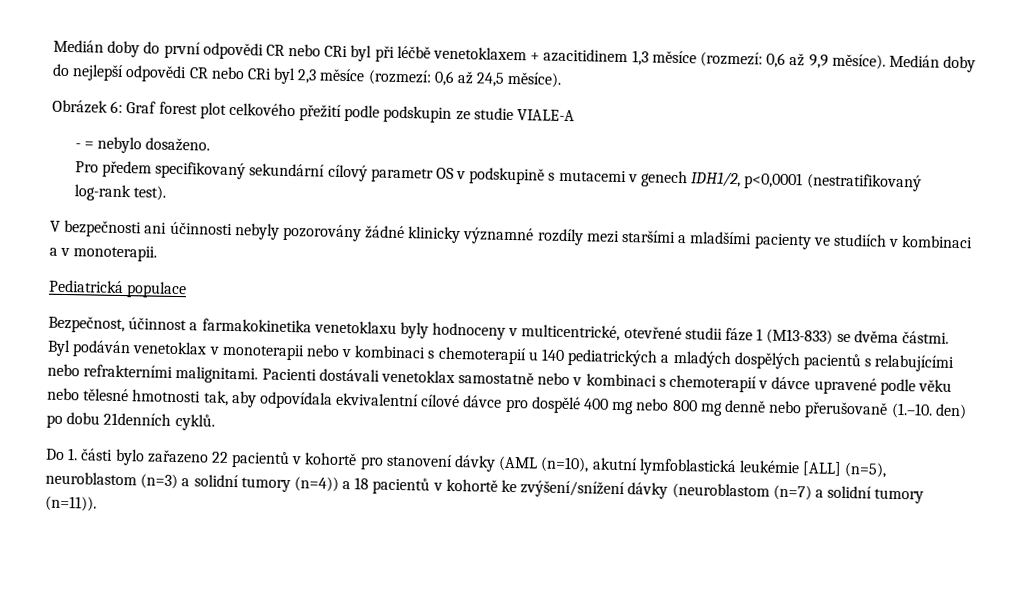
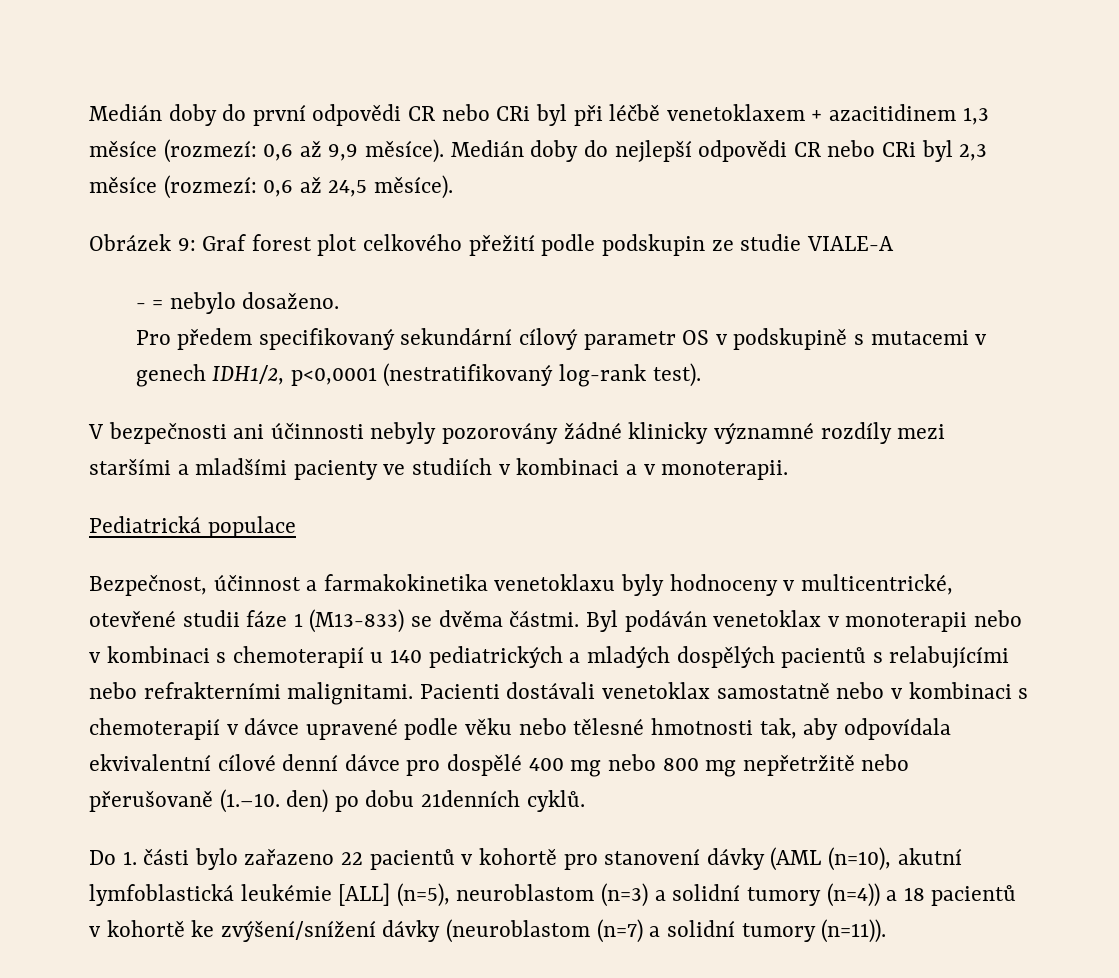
[110,100,124,114] 6: -> [177,238,196,251] 9:
(461, 401) none -> [282,754,339,771] denní
[723,399,766,413] denně -> [742,754,855,776] nepřetržitě

